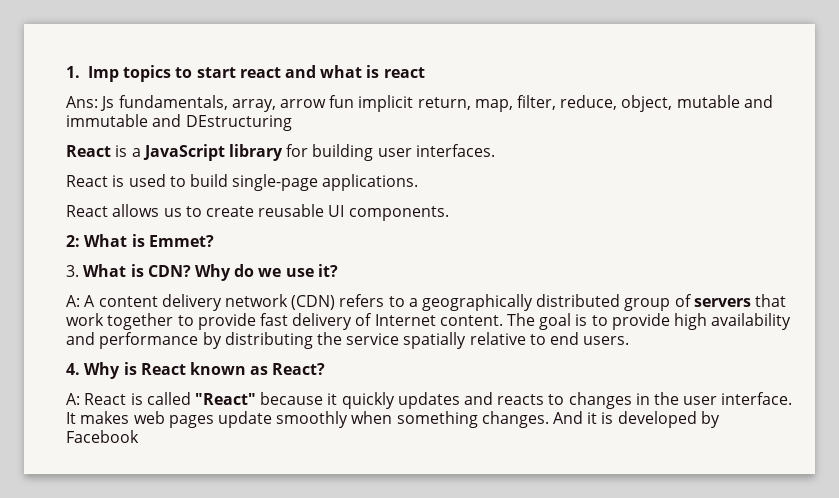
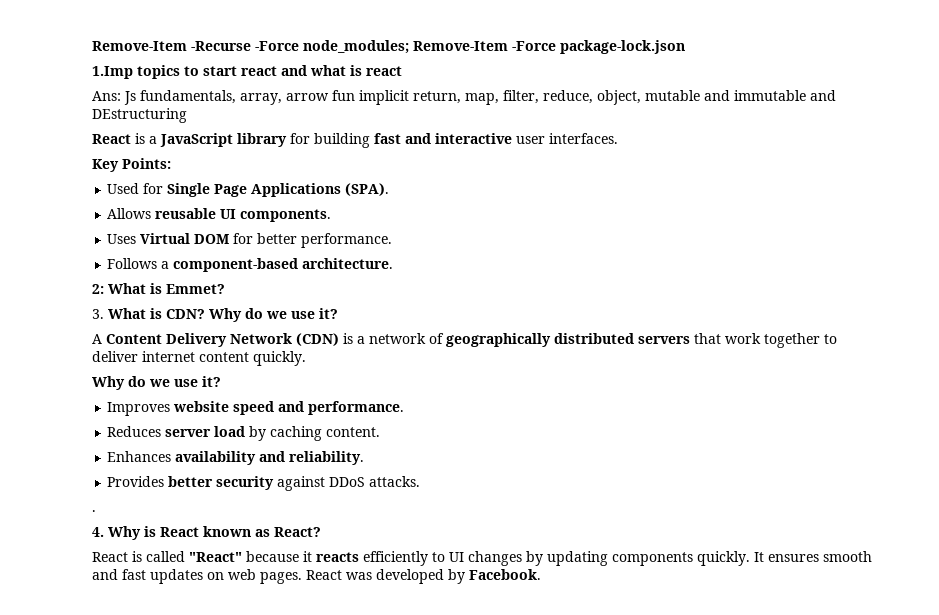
[66,66,120,82] 1. Imp -> [91,40,685,54] [91,66,133,79] Remove-Item -Recurse -Force node_modules; Remove-Item -Force package-lock.json // 1.Imp
(374, 152) none -> [373,133,512,144] fast and interactive
[66,174,419,191] [66,204,449,221] React is used to build single-page applications. // React allows us to create reusable UI components. -> [91,158,171,172] [107,183,390,197] [107,208,332,222] [107,233,393,248] [107,258,394,272] Key Points: // Used for Single Page Applications (SPA). // Allows reusable UI components. // Uses Virtual DOM for better performance. // Follows a component-based architecture.
[66,294,692,311] A: A content delivery network (CDN) refers to a geographically distributed group of -> [91,333,634,347] A Content Delivery Network (CDN) is a network of geographically distributed
[197,313,792,330] [66,332,630,349] provide fast delivery of Internet content. The goal is to provide high availability and performance by distributing the service spatially relative to end users. -> [91,351,306,366] [91,376,221,390] [107,401,405,416] [107,426,381,441] [107,451,365,465] [107,476,421,491] [91,510,96,512] deliver internet content quickly. // Why do we use it? // Improves website speed and performance. // Reduces server load by caching content. // Enhances availability and reliability. // Provides better security against DDoS attacks. // .
[66,393,81,405] A: -> (321, 532) none
[341,392,793,409] [66,411,614,428] quickly updates and reacts to changes in the user interface. It makes web pages update smoothly when something changes. And it is -> [315,551,872,566] [91,569,372,584] reacts efficiently to UI changes by updating components quickly. It ensures smooth and fast updates on web pages. React was
[66,430,140,443] Facebook -> [468,569,541,580] Facebook.

